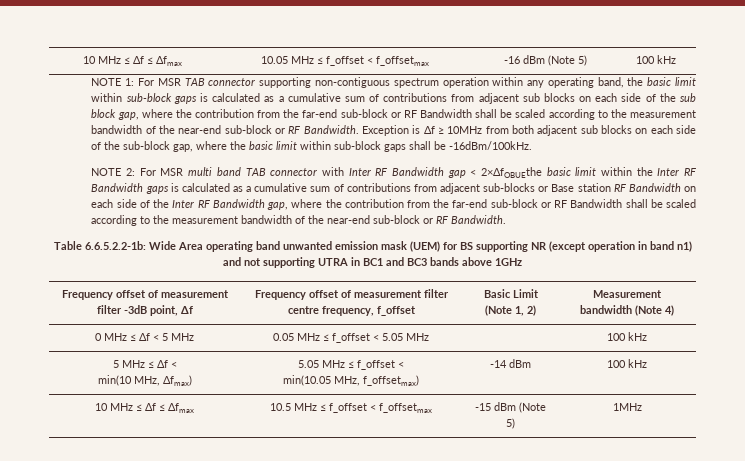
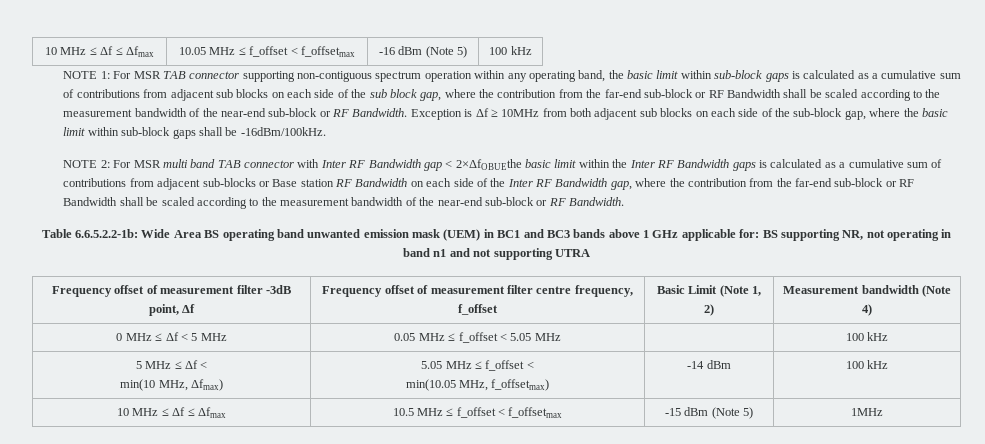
(203, 246) none -> [204,230,220,238] BS
[442,241,692,252] [223,257,348,268] for BS supporting NR (except operation in band n1) and not supporting UTRA -> (481, 235) none
[495,258,522,266] 1GHz -> [643,229,952,241] [403,248,590,260] 1 GHz applicable for: BS supporting NR, not operating in band n1 and not supporting UTRA

